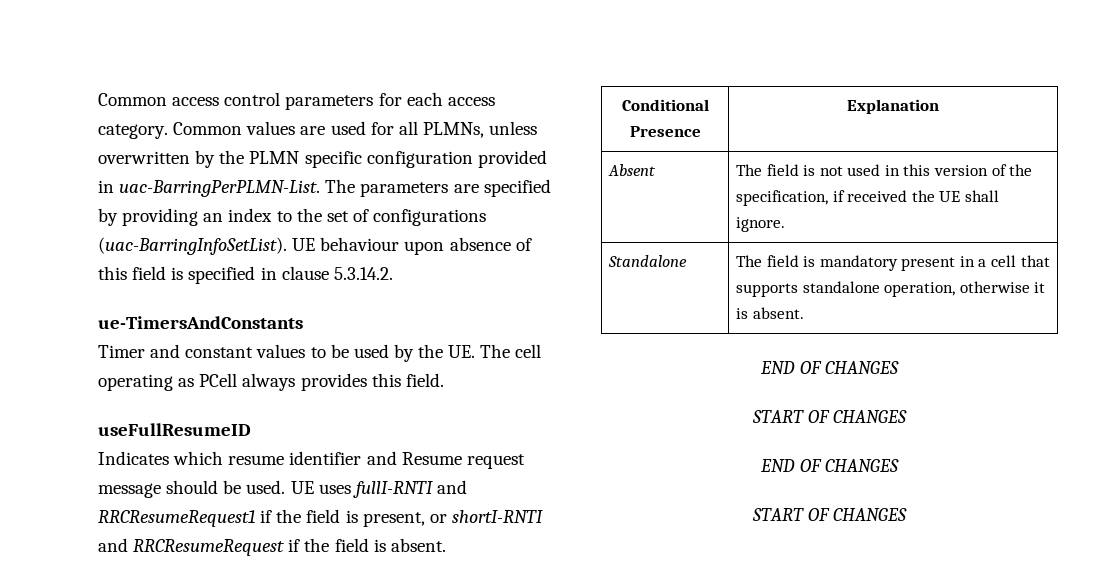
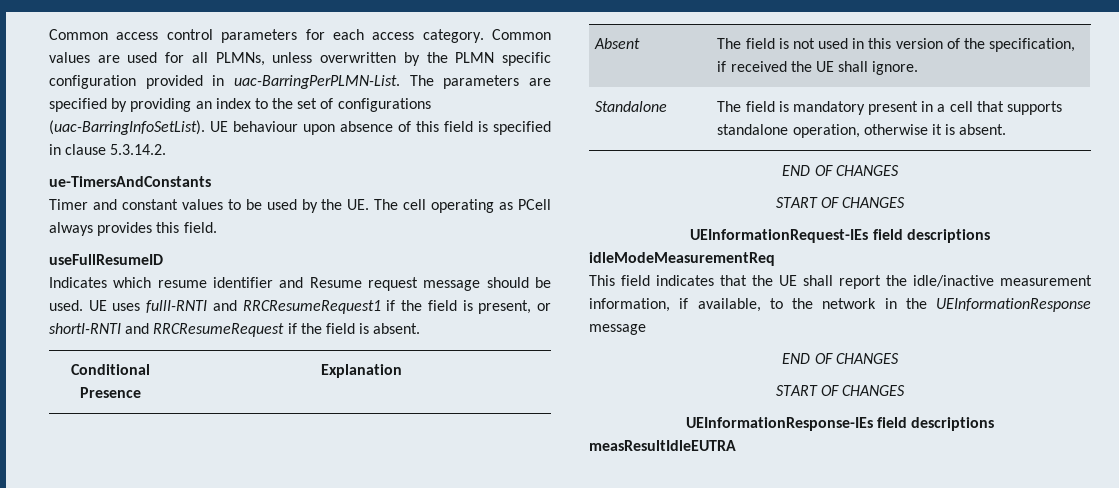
[760,459,899,472] [751,508,908,521] // END OF CHANGES // START OF CHANGES -> [690,229,990,243] [589,252,775,266] [589,275,1092,289] [589,298,1091,312] [589,324,646,335] [782,353,899,364] [775,385,906,396] [685,417,995,431] [589,440,736,451] // UEInformationRequest-IEs field descriptions // idleModeMeasurementReq // This field indicates that the UE shall report the idle/inactive measurement information, if available, to the network in the UEInformationResponse message // END OF CHANGES // START OF CHANGES // UEInformationResponse-IEs field descriptions // measResultIdleEUTRA

